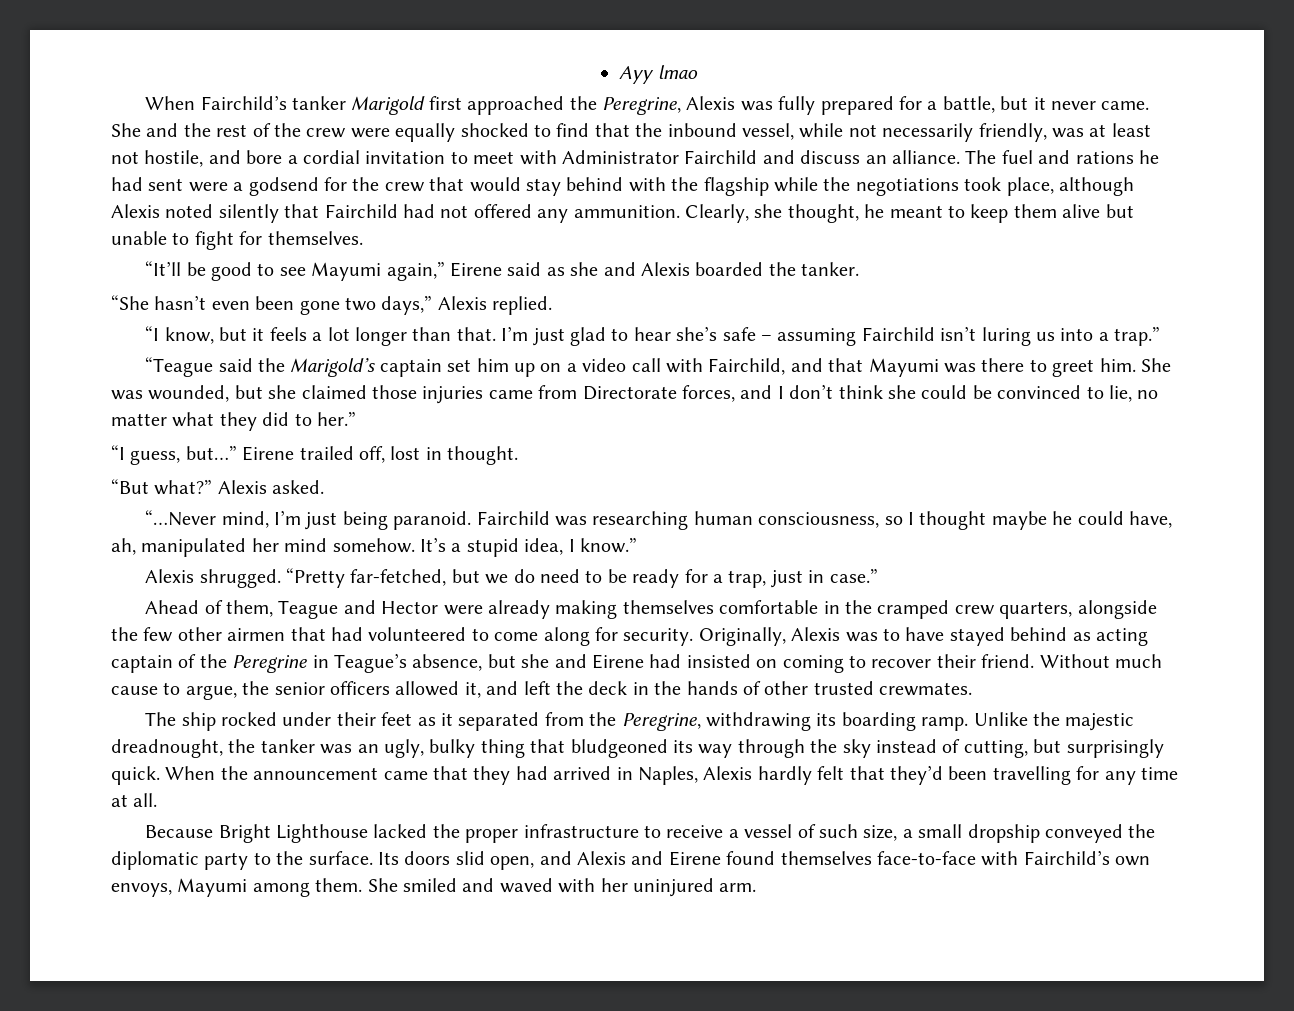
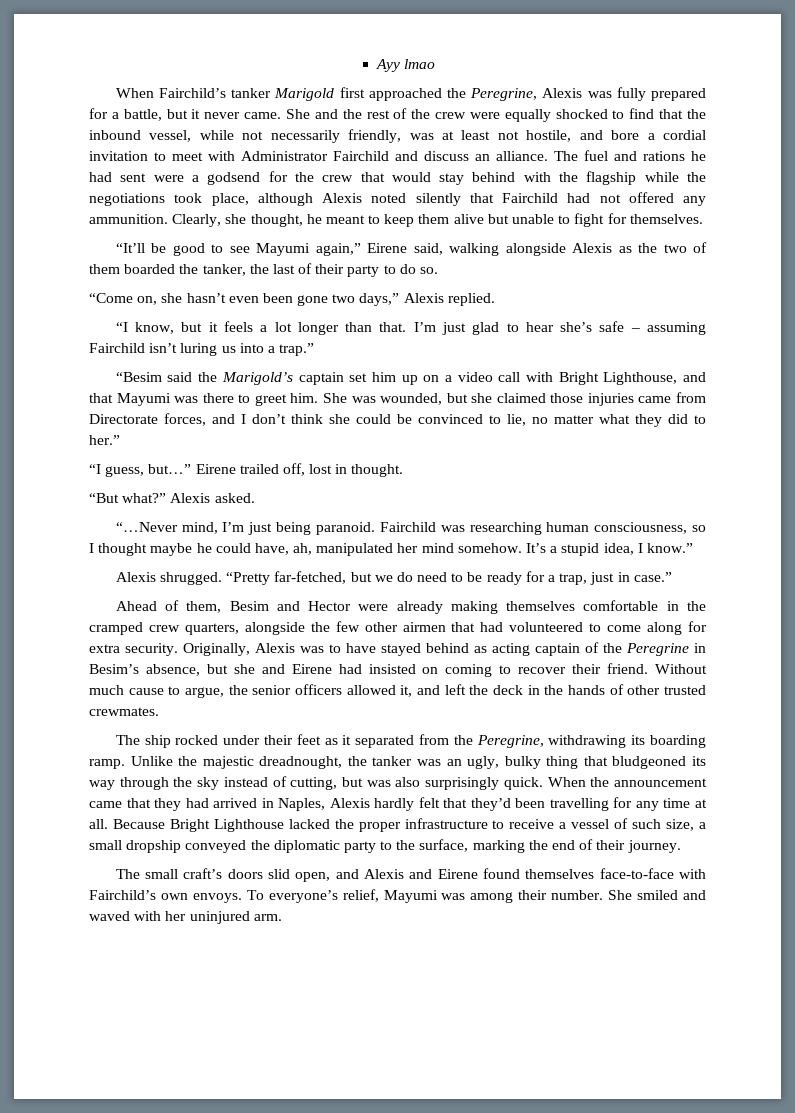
[507,262,860,276] [111,295,149,310] said as she and Alexis boarded the tanker. // “She -> [413,242,707,256] [89,263,439,277] [89,293,183,305] said, walking alongside Alexis as the two of them boarded the tanker, the last of their party to do so. // “Come on, she
[145,357,214,377] “Teague -> [115,372,162,382] “Besim
[708,358,786,375] Fairchild, -> [558,372,678,385] Bright Lighthouse,
[278,600,339,619] Teague -> [229,601,269,611] Besim
(618, 634) none -> [89,644,120,653] extra
[334,653,407,673] Teague’s -> [89,664,139,674] Besim’s
(1062, 746) none -> [366,777,421,787] was also
(158, 800) // -> (108, 824) none
[308,851,399,865] surface. Its -> [419,839,681,853] [115,868,223,879] surface, marking the end of their journey. // The small craft’s
[111,878,363,897] envoys, Mayumi among them. -> [192,889,604,903] envoys. To everyone’s relief, Mayumi was among their number.

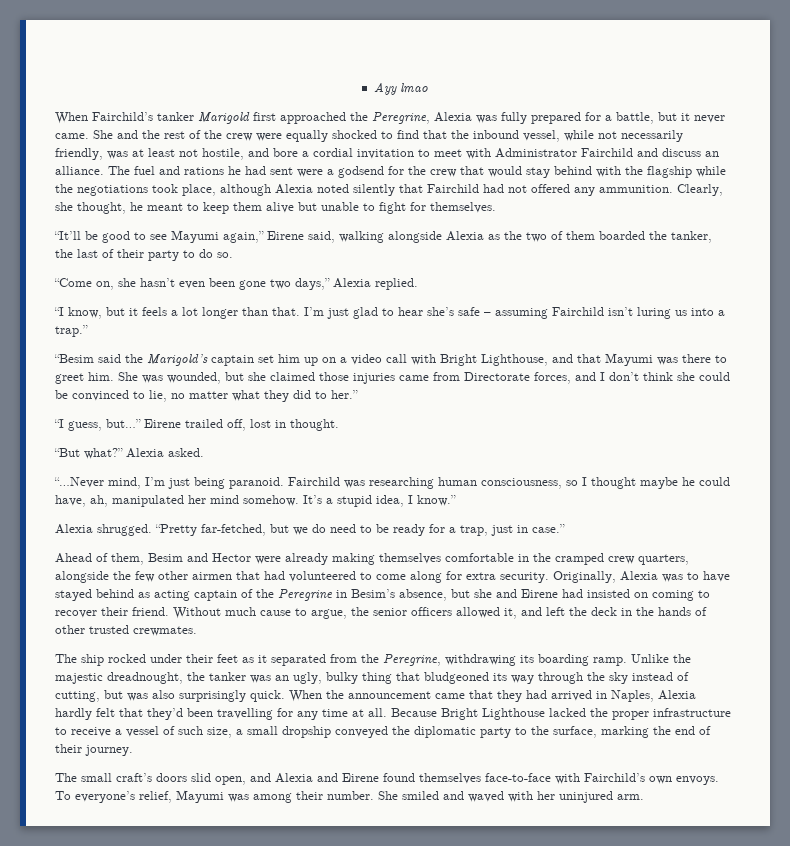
[542,88,583,98] Alexis -> [434,112,472,122] Alexia
[322,193,362,203] Alexis -> [275,184,313,194] Alexia
[572,243,613,253] Alexis -> [446,231,484,241] Alexia
[403,293,444,303] Alexis -> [333,278,371,288] Alexia
[170,493,211,503] Alexis -> [126,448,164,458] Alexia
[115,572,156,582] Alexis -> [55,524,93,534] Alexia
[255,643,295,653] Alexis -> [620,571,658,581] Alexia
[329,798,370,808] Alexis -> [658,690,696,700] Alexia
[364,869,405,879] Alexis -> [275,773,313,783] Alexia

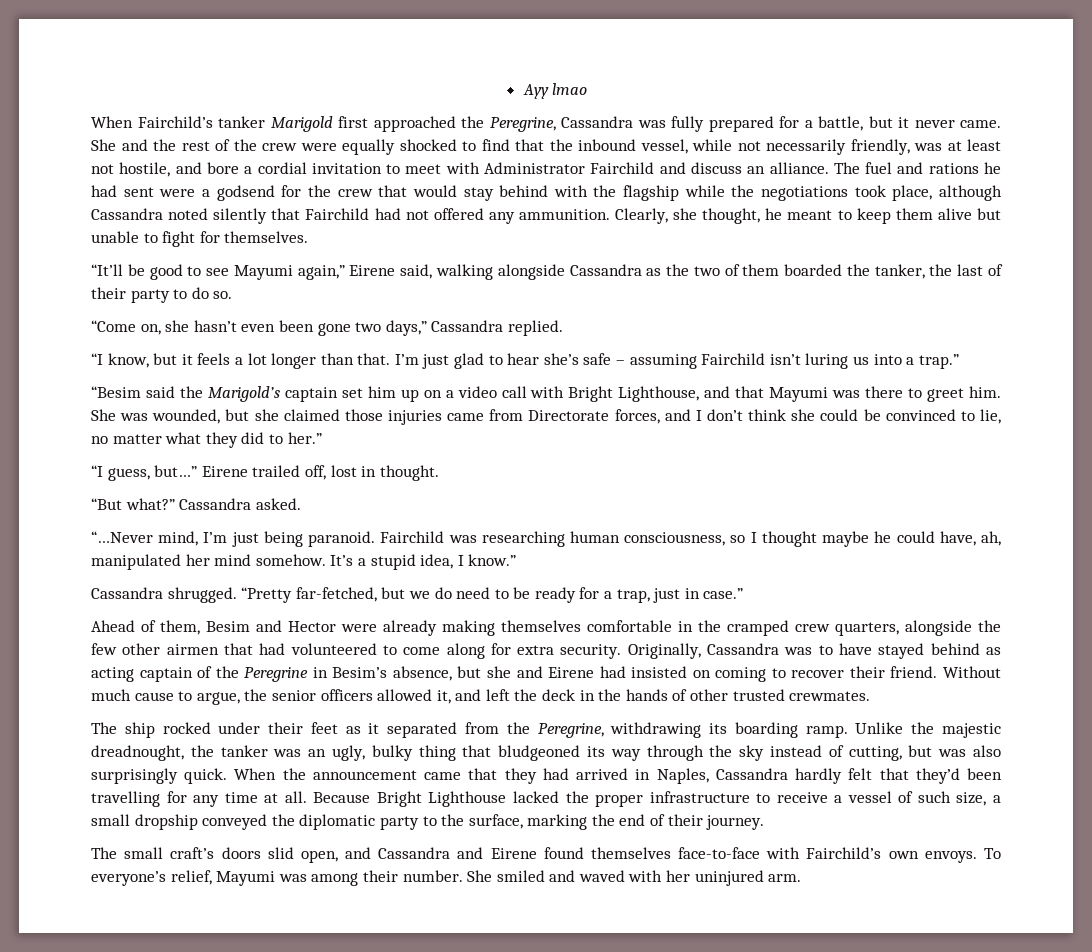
[434,112,472,122] Alexia -> [561,116,633,128] Cassandra
[275,184,313,194] Alexia -> [91,208,163,220] Cassandra
[446,231,484,241] Alexia -> [569,264,642,276] Cassandra
[333,278,371,288] Alexia -> [431,320,504,332] Cassandra
[126,448,164,458] Alexia -> [179,498,252,510] Cassandra
[55,524,93,534] Alexia -> [91,587,163,599] Cassandra
[620,571,658,581] Alexia -> [707,643,780,655] Cassandra
[658,690,696,700] Alexia -> [715,768,788,780] Cassandra
[275,773,313,783] Alexia -> [378,847,451,859] Cassandra

